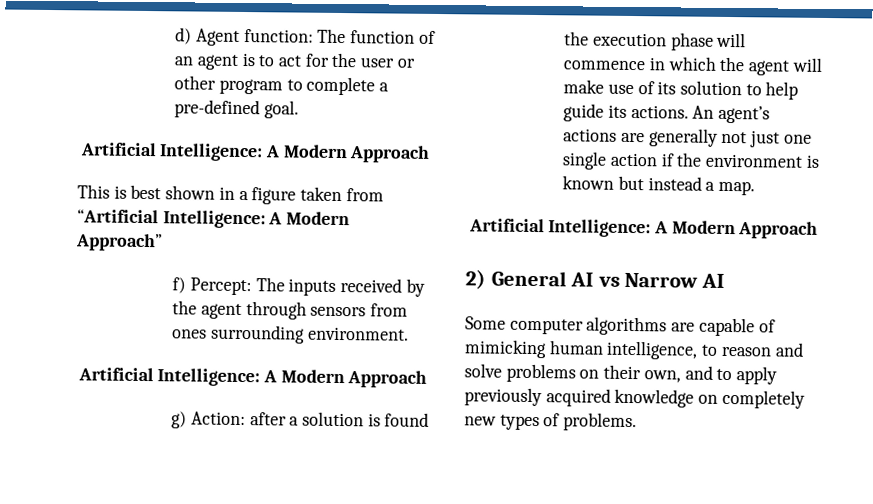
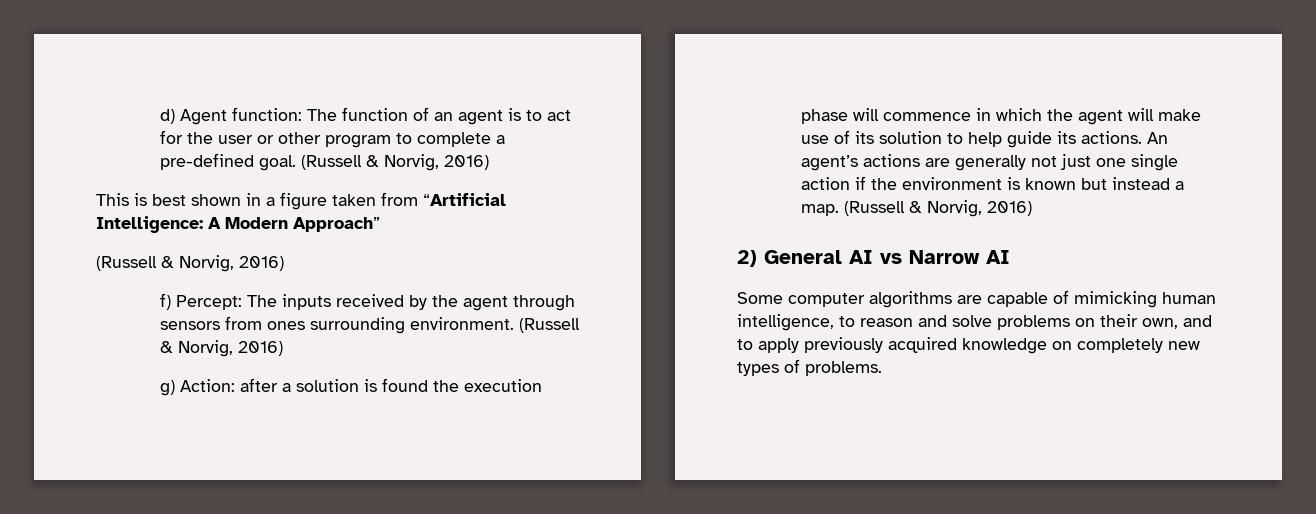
[79,142,431,163] // Artificial Intelligence: A Modern Approach -> [300,154,489,171] (Russell & Norvig, 2016)
(163, 242) none -> [96,255,284,272] // (Russell & Norvig, 2016)
[77,367,428,388] // Artificial Intelligence: A Modern Approach -> [518,318,580,333] [159,340,283,357] (Russell & Norvig, 2016)
[468,218,819,239] // Artificial Intelligence: A Modern Approach -> [843,200,1032,217] (Russell & Norvig, 2016)

